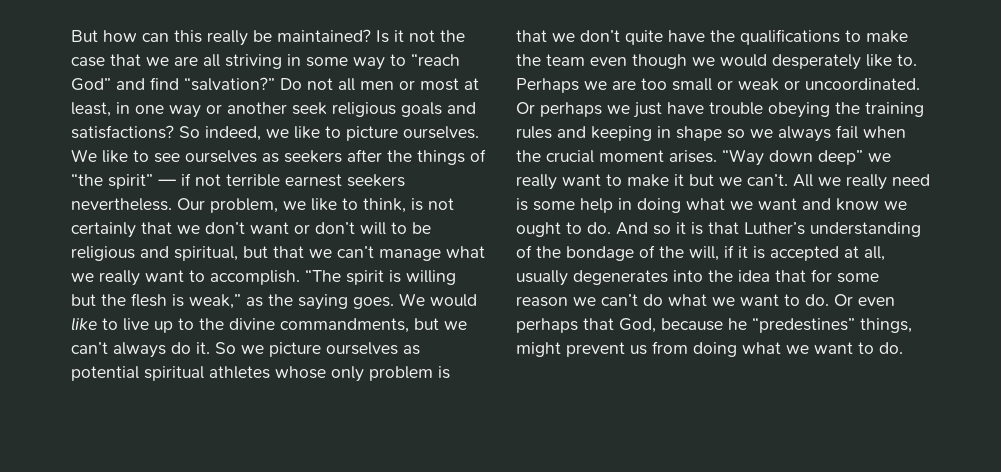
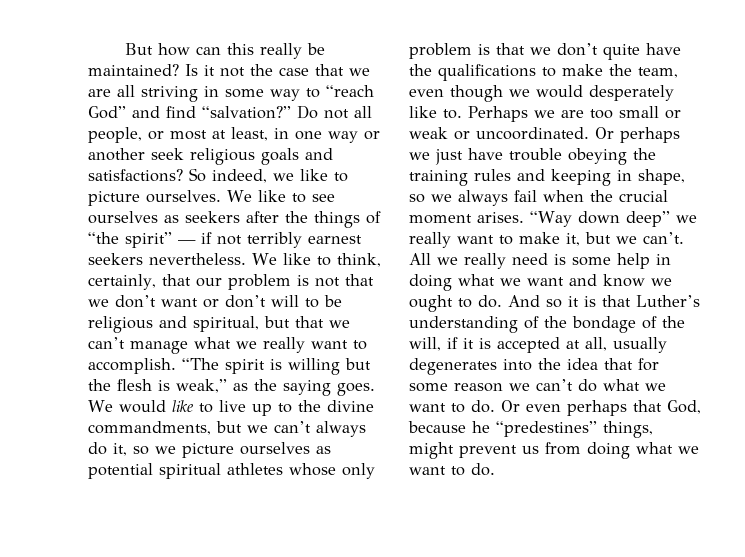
[360,81,394,90] men -> [88,127,142,143] people,
[226,174,280,187] terrible -> [247,232,302,248] terribly
[177,198,406,213] Our problem, we like to think, -> [252,253,381,267] [88,274,291,290] We like to think, certainly, that our problem
[71,222,136,238] certainly -> (340, 282) none
[196,342,236,354] it. So -> [113,443,149,456] it, so
[546,54,585,66] team -> [638,67,678,78] team,
[676,126,722,141] shape -> [638,169,685,185] shape,
[674,174,684,186] it -> [566,233,580,246] it,

